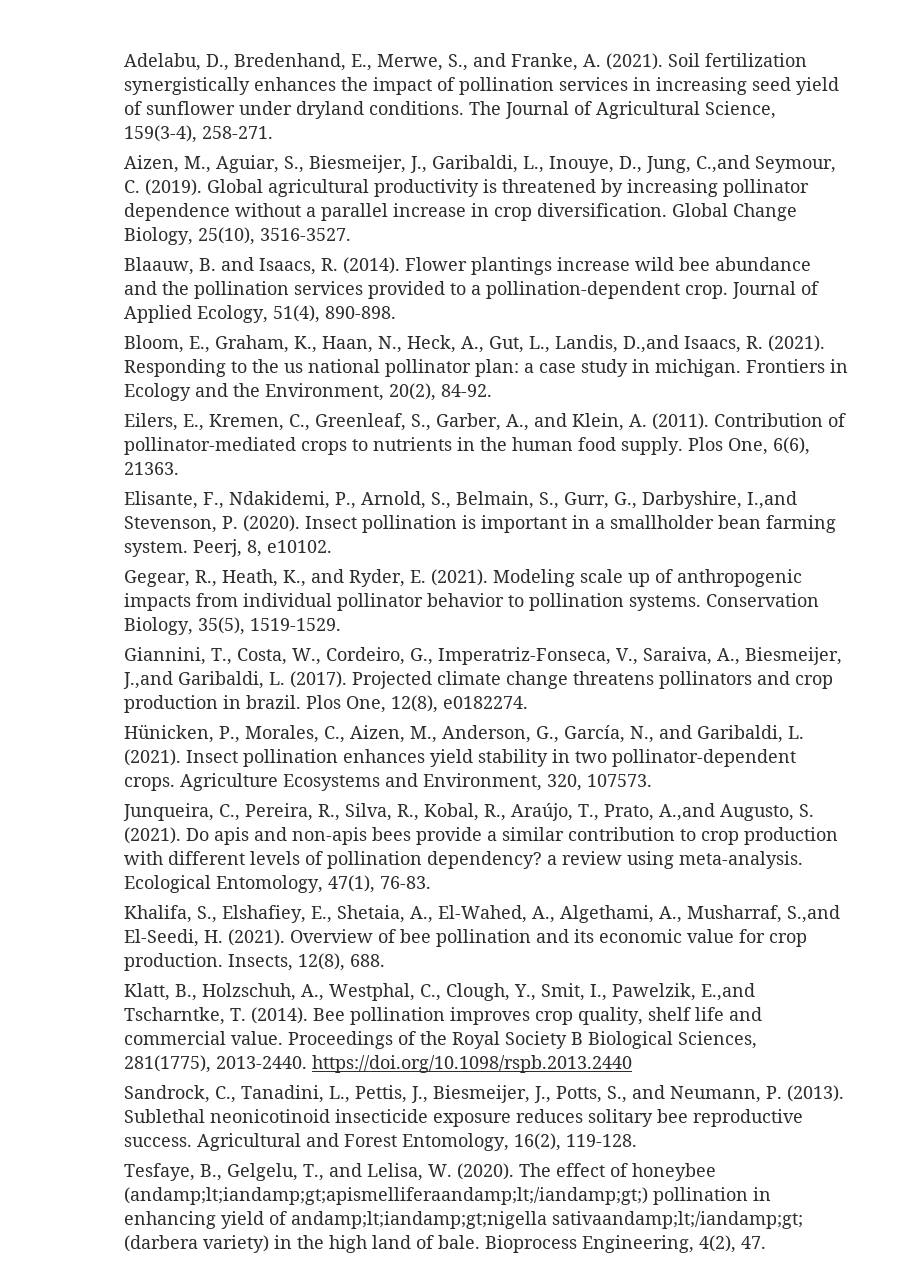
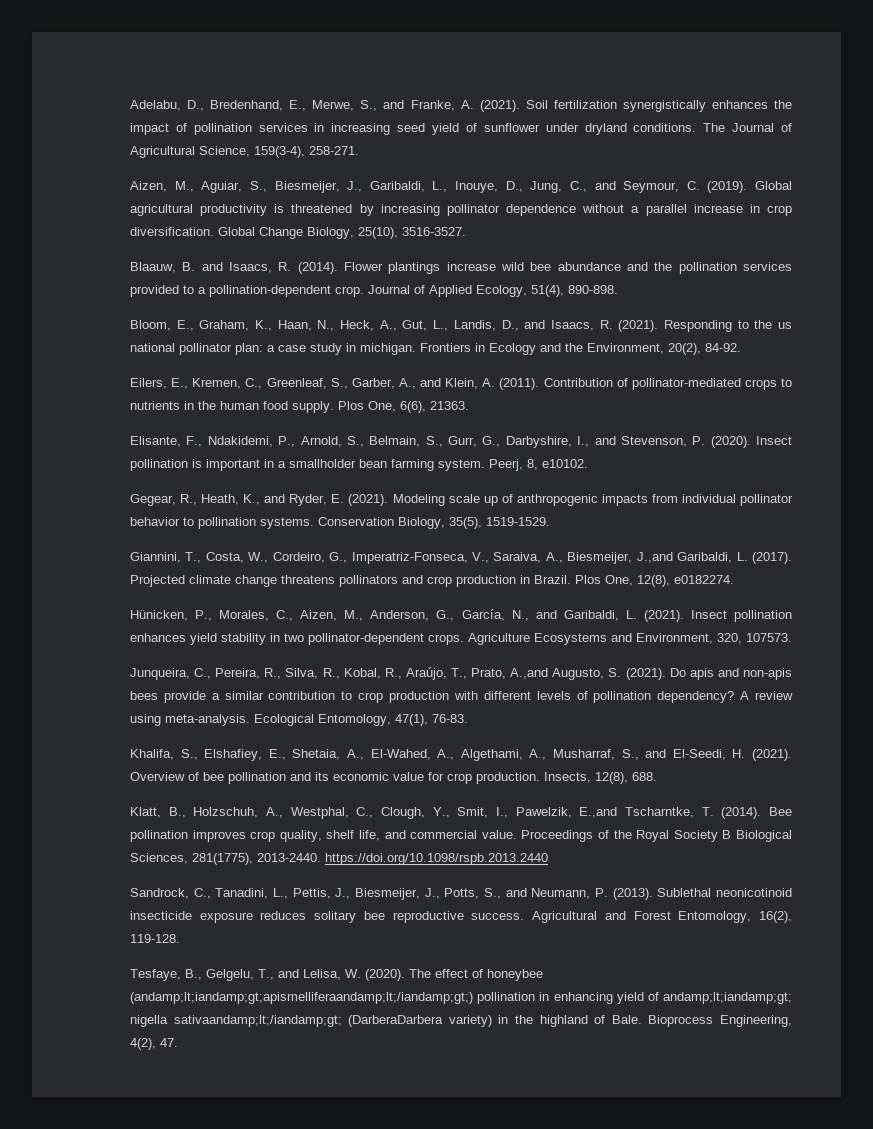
[695,155,750,173] C.,and -> [569,181,616,192] C., and
[622,335,679,353] D.,and -> [501,320,546,331] D., and
[746,491,797,509] I.,and -> [577,436,616,447] I., and
[245,695,301,709] brazil. -> [533,575,571,584] Brazil.
[546,855,557,865] a -> [740,691,750,700] A
[786,905,840,923] S.,and -> [621,749,667,760] S., and
[694,1007,724,1021] life -> [358,830,380,841] life,
[290,1211,803,1229] [123,1235,480,1253] andamp;lt;iandamp;gt;nigella sativaandamp;lt;/iandamp;gt; (darbera variety) in the high land of bale. -> [662,992,792,1004] [129,1015,642,1027] andamp;lt;iandamp;gt; nigella sativaandamp;lt;/iandamp;gt; (DarberaDarbera variety) in the highland of Bale.

